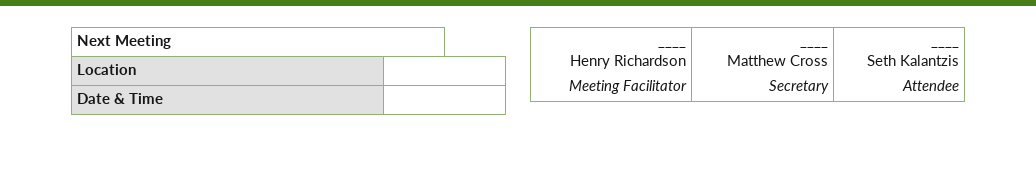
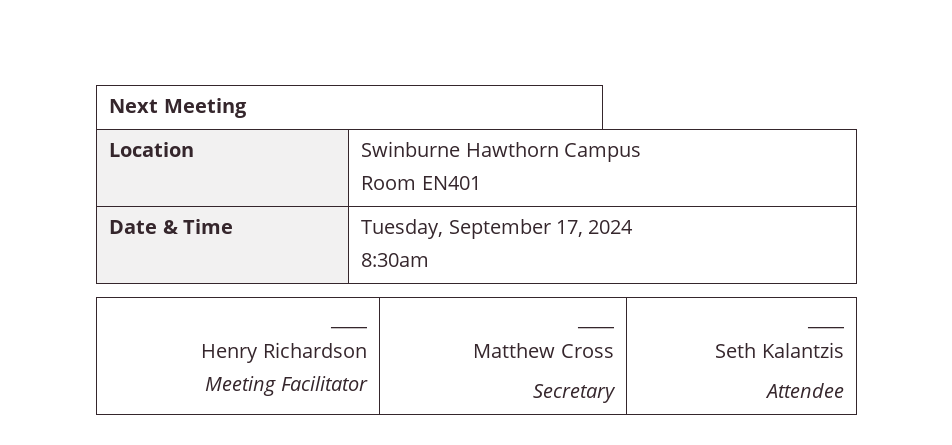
[77,93,164,104] // Date & Time | -> [361,141,641,162] [361,176,481,190] [109,219,233,234] [361,219,634,239] [361,253,430,267] Swinburne Hawthorn Campus // Room EN401 // Date & Time | Tuesday, September 17, 2024 // 8:30am

